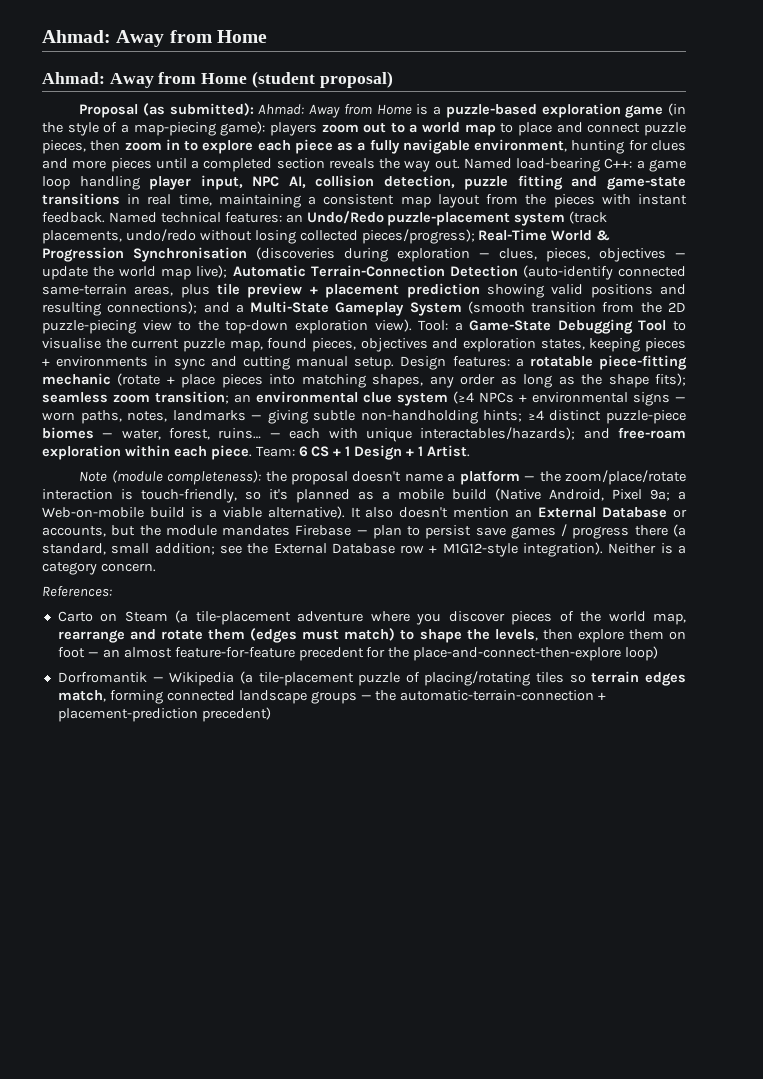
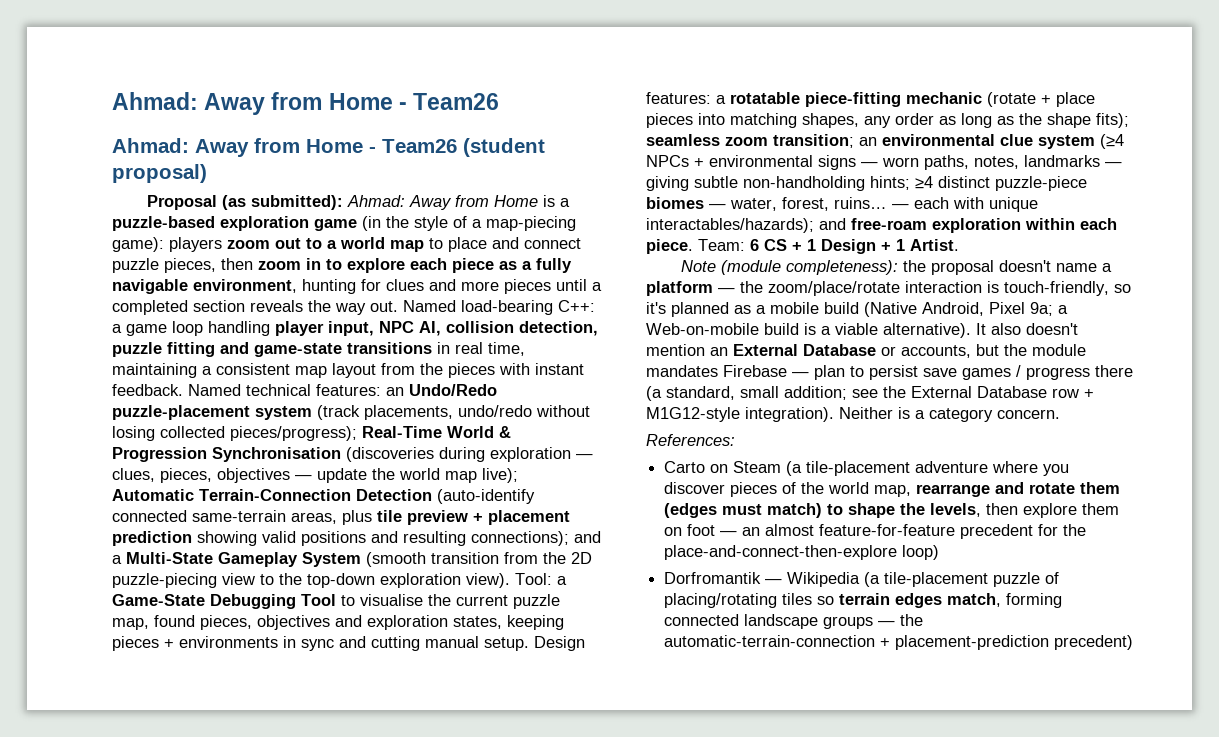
[42,30,267,47] [42,72,248,88] Ahmad: Away from Home // Ahmad: Away from Home -> [112,92,500,115] [112,138,457,157] Ahmad: Away from Home - Team26 // Ahmad: Away from Home - Team26

